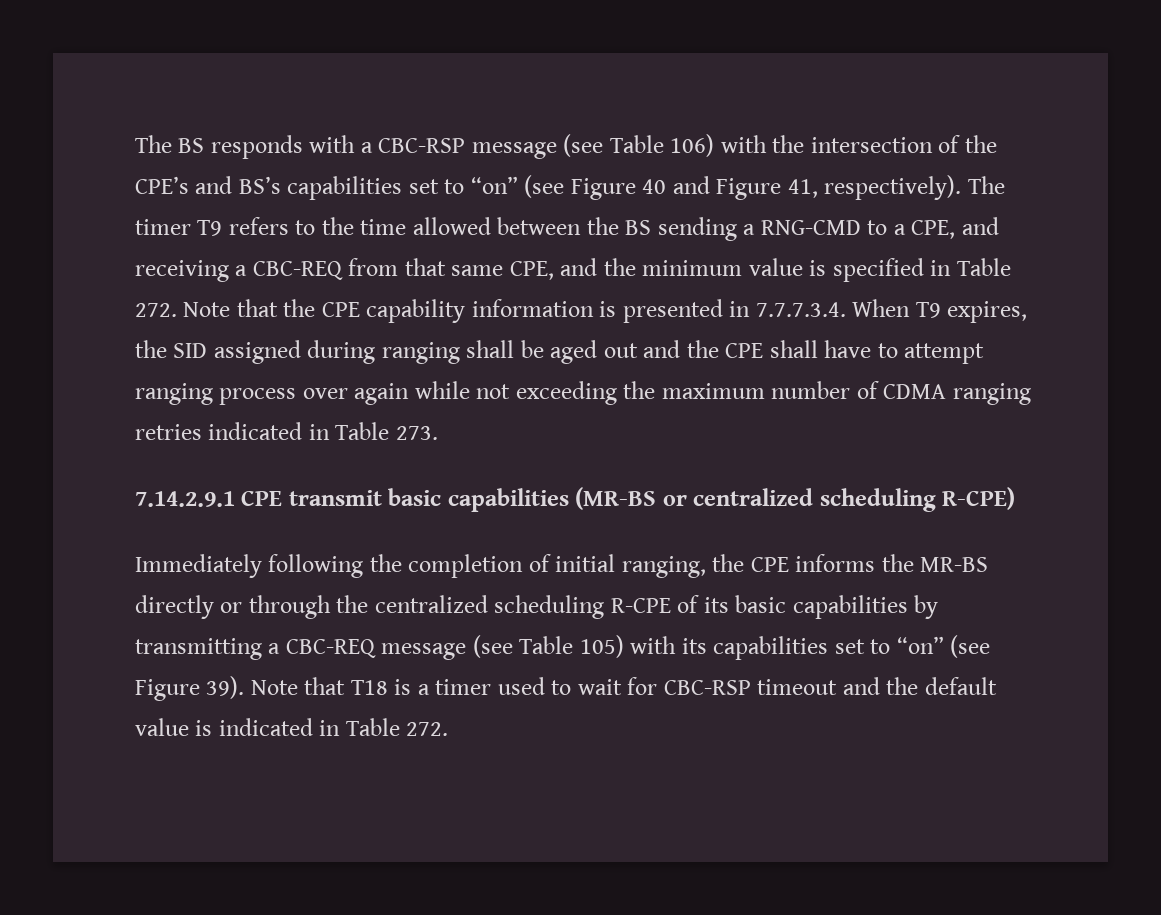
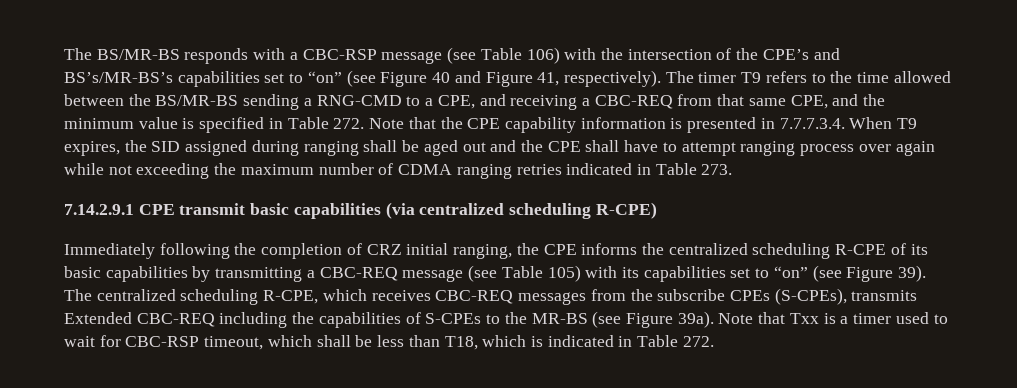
[135,135,205,153] The BS -> [64,48,180,60] The BS/MR-BS
[238,176,281,194] BS’s -> [64,72,173,83] BS’s/MR-BS’s
[625,220,652,235] BS -> [155,95,239,106] BS/MR-BS
[575,487,687,510] (MR-BS or -> [385,202,415,219] (via
(551, 563) none -> [366,244,402,255] CRZ
[920,557,989,572] [135,595,369,619] MR-BS directly or through the -> (664, 249) none
[250,677,388,695] Note that T18 -> [64,288,918,305] [64,311,819,328] The centralized scheduling R-CPE, which receives CBC-REQ messages from the subscribe CPEs (S-CPEs), transmits Extended CBC-REQ including the capabilities of S-CPEs to the MR-BS (see Figure 39a). Note that Txx
[757,677,997,695] [135,718,189,736] timeout and the default value -> [204,335,527,350] timeout, which shall be less than T18, which

